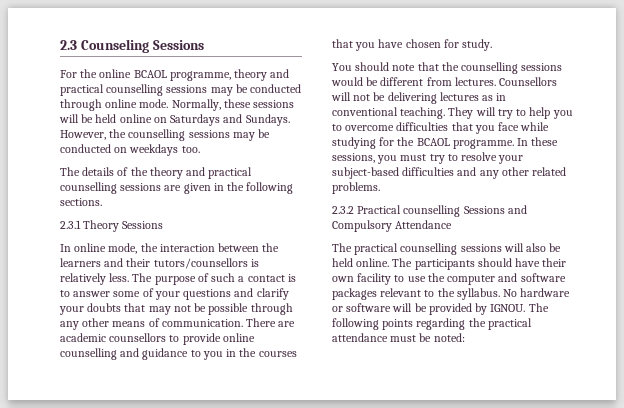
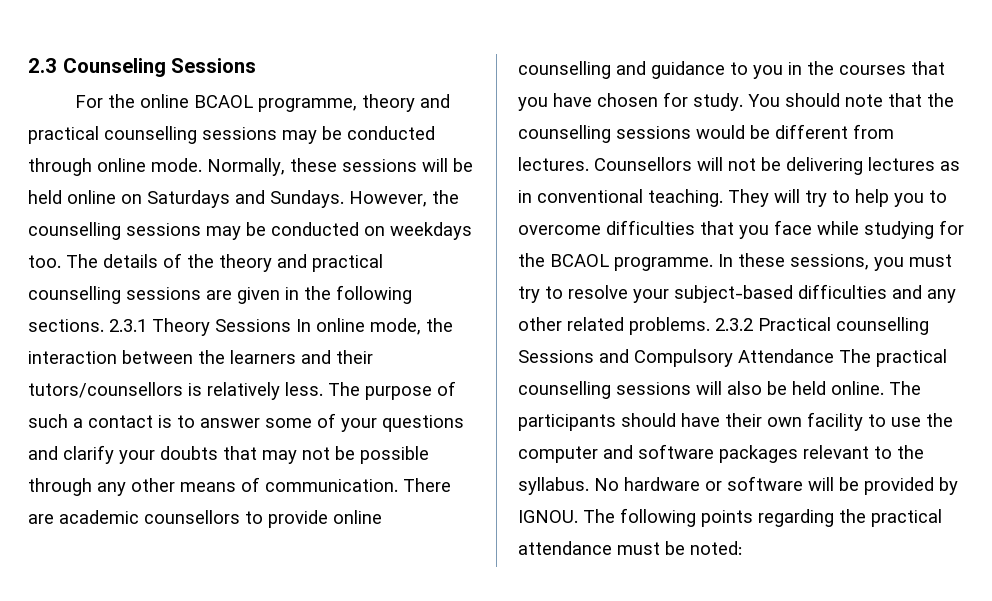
(200, 149) // -> (61, 261) none
(102, 202) // -> (104, 325) none
(164, 225) // -> (291, 325) none
(493, 45) // -> (743, 102) none
(380, 188) // -> (710, 326) none
(453, 224) // -> (834, 356) none

